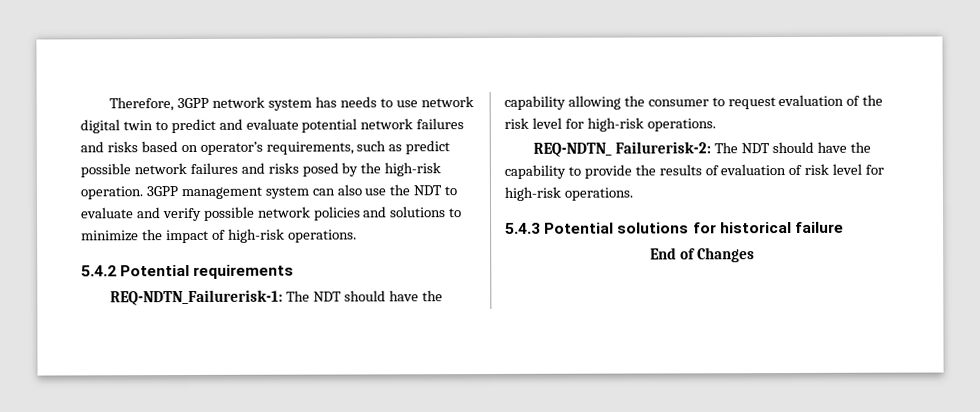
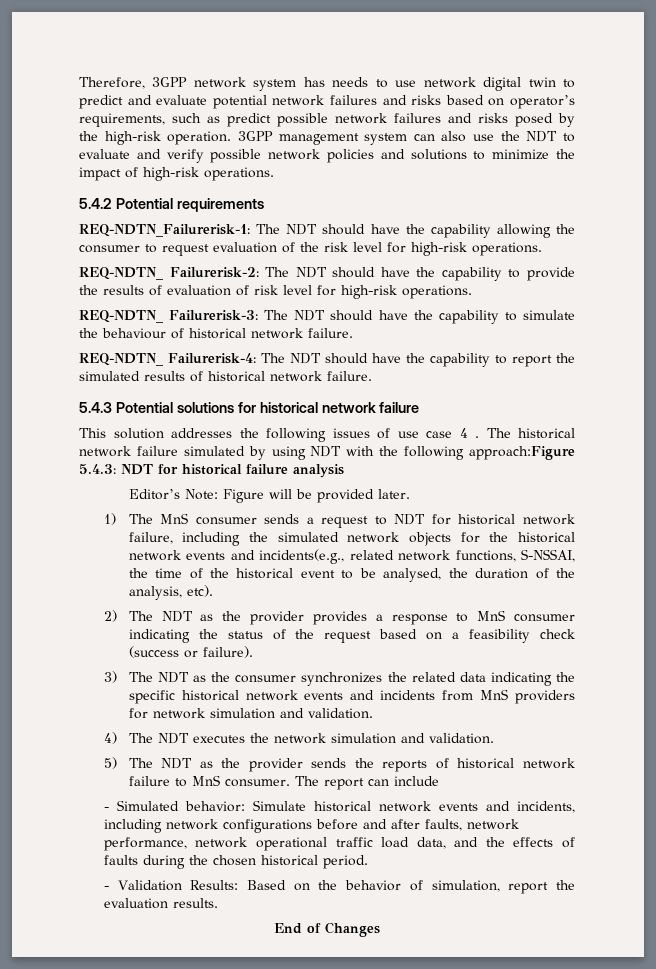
(633, 194) none -> [79,310,575,324] [79,328,353,339] [79,353,575,367] [79,371,372,382] // REQ-NDTN_ Failurerisk-3: The NDT should have the capability to simulate the behaviour of historical network failure. // REQ-NDTN_ Failurerisk-4: The NDT should have the capability to report the simulated results of historical network failure.
[794,221,844,233] failure -> [321,402,420,413] [79,428,575,442] [79,446,576,460] [79,464,344,478] [128,489,410,503] [103,513,575,528] [128,532,575,546] [128,549,575,564] [128,568,575,582] [128,585,213,600] [103,610,575,625] [128,629,575,643] [128,646,253,658] [103,671,575,686] [128,689,575,704] [128,708,373,719] [103,732,494,744] [103,757,575,772] [128,775,439,790] [103,800,575,813] [103,819,519,833] [103,837,575,851] [103,855,368,869] [103,880,576,894] [103,898,218,909] network failure // This solution addresses the following issues of use case 4 . The historical network failure simulated by using NDT with the following approach:Figure 5.4.3: NDT for historical failure analysis // Editor’s Note: Figure will be provided later. // 1) The MnS consumer sends a request to NDT for historical network failure, including the simulated network objects for the historical network events and incidents(e.g., related network functions, S-NSSAI, the time of the historical event to be analysed, the duration of the analysis, etc). // 2) The NDT as the provider provides a response to MnS consumer indicating the status of the request based on a feasibility check (success or failure). // 3) The NDT as the consumer synchronizes the related data indicating the specific historical network events and incidents from MnS providers for network simulation and validation. // 4) The NDT executes the network simulation and validation. // 5) The NDT as the provider sends the reports of historical network failure to MnS consumer. The report can include // - Simulated behavior: Simulate historical network events and incidents, including network configurations before and after faults, network performance, network operational traffic load data, and the effects of faults during the chosen historical period. // - Validation Results: Based on the behavior of simulation, report the evaluation results.

